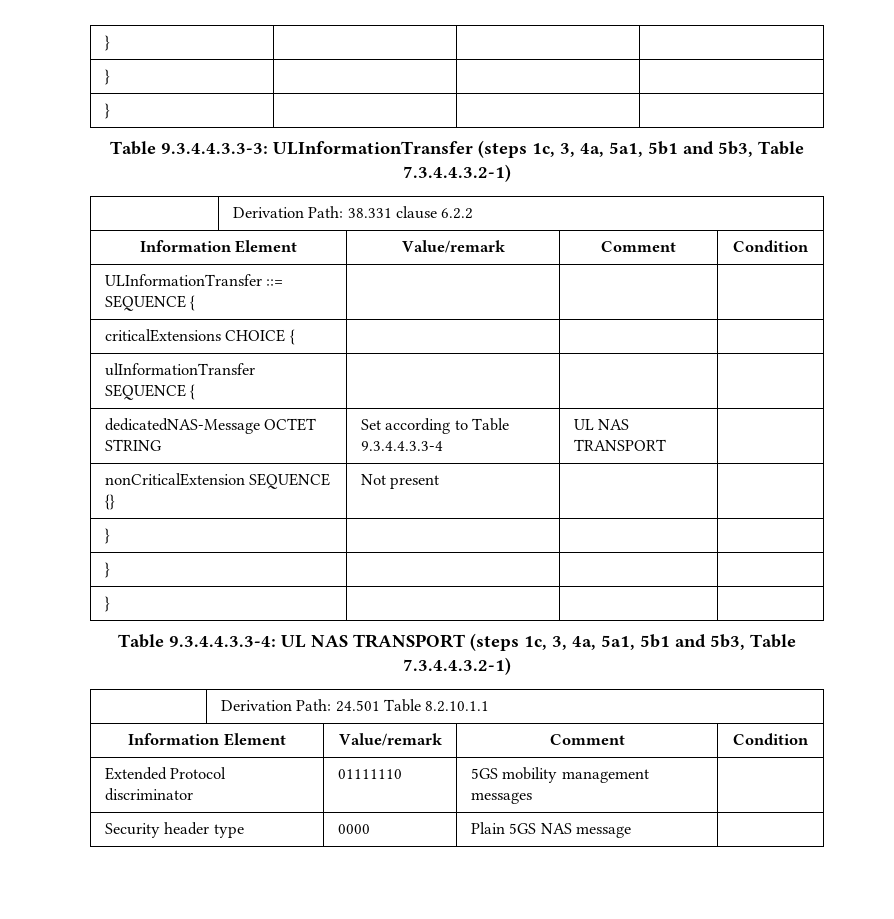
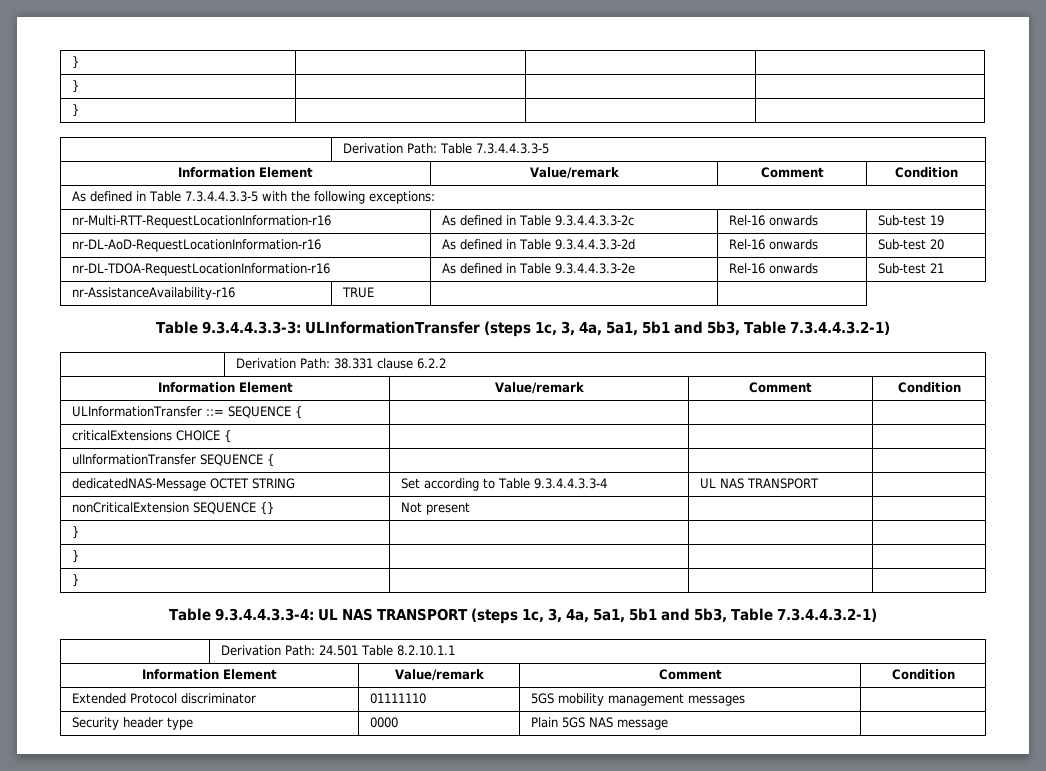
[104,35,110,51] [104,69,110,85] [104,103,110,119] } | | | // } | | | // } | | | -> [71,56,79,69] [71,80,79,93] [71,104,79,117] [342,143,549,154] [178,167,313,178] [529,167,619,179] [760,167,824,178] [894,167,958,178] [71,191,435,204] [71,215,331,228] [441,215,634,226] [728,215,818,226] [877,215,944,226] [71,239,321,252] [441,239,635,250] [728,239,818,250] [877,239,944,250] [71,263,330,276] [441,263,635,274] [728,263,818,274] [877,263,944,274] [71,287,235,300] [341,287,374,298] } | | | // } | | | // } | | | // | Derivation Path: Table 7.3.4.4.3.3-5 // Information Element | Value/remark | Comment | Condition // As defined in Table 7.3.4.4.3.3-5 with the following exceptions: // nr-Multi-RTT-RequestLocationInformation-r16 | As defined in Table 9.3.4.4.3.3-2c | Rel-16 onwards | Sub-test 19 // nr-DL-AoD-RequestLocationInformation-r16 | As defined in Table 9.3.4.4.3.3-2d | Rel-16 onwards | Sub-test 20 // nr-DL-TDOA-RequestLocationInformation-r16 | As defined in Table 9.3.4.4.3.3-2e | Rel-16 onwards | Sub-test 21 // nr-AssistanceAvailability-r16 | TRUE | |

